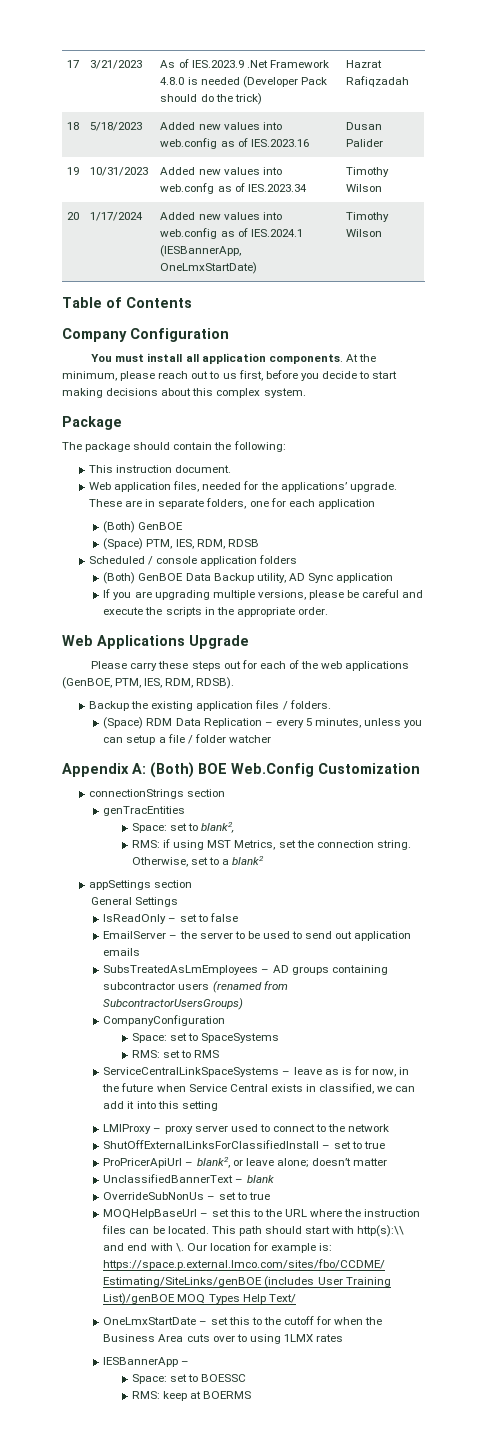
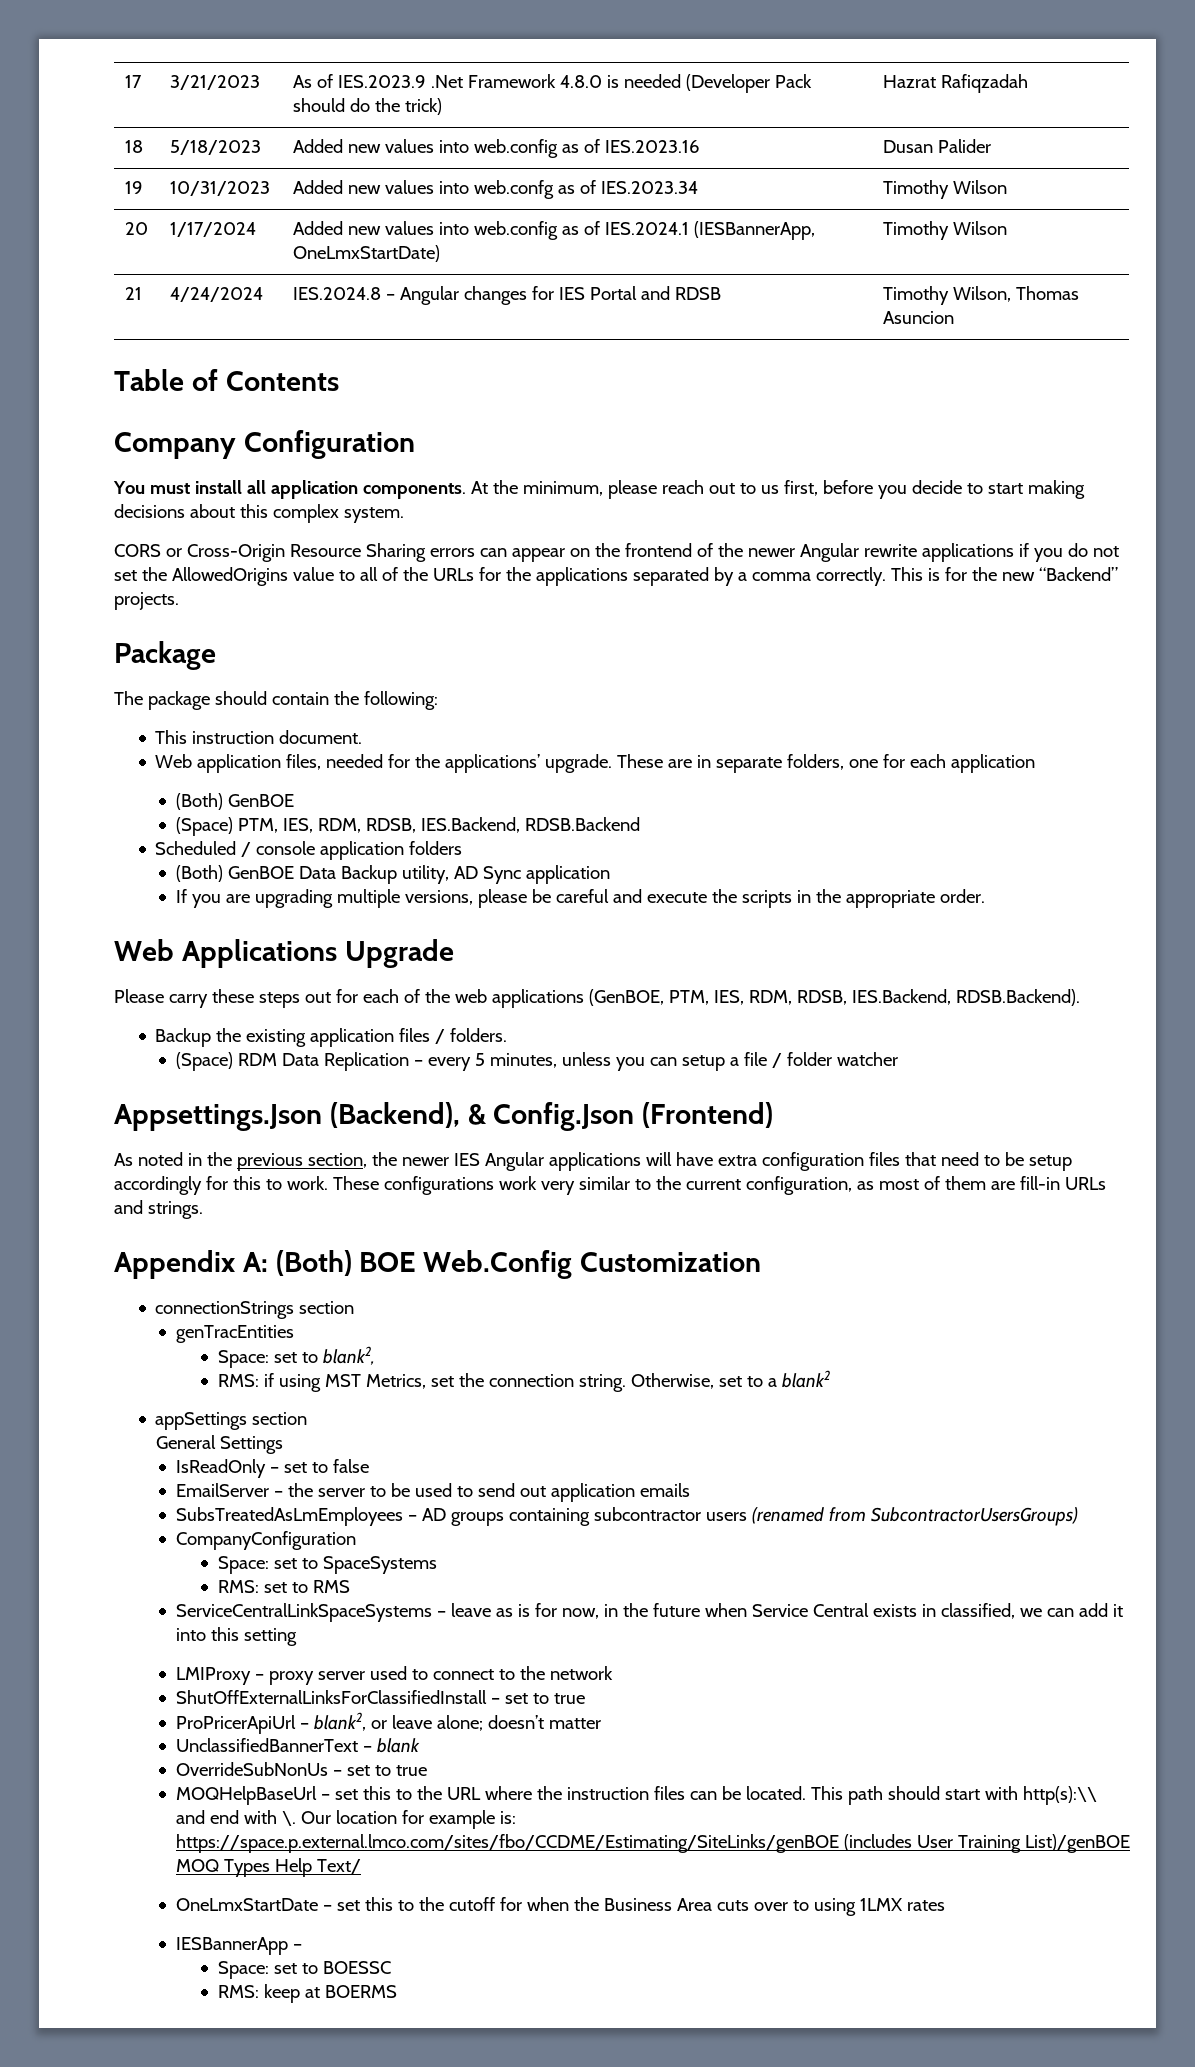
(383, 233) none -> [124,287,142,300] [169,287,263,302] [292,286,721,305] [882,286,1079,305] [882,311,954,324] // 21 | 4/24/2024 | IES.2024.8 – Angular changes for IES Portal and RDSB | Timothy Wilson, Thomas Asuncion
(306, 393) none -> [114,543,1119,562] [114,567,1118,586] [114,592,179,610] // CORS or Cross-Origin Resource Sharing errors can appear on the frontend of the newer Angular rewrite applications if you do not set the AllowedOrigins value to all of the URLs for the applications separated by a comma correctly. This is for the new “Backend” projects.
[227,539,259,547] RDSB -> [365,817,640,833] RDSB, IES.Backend, RDSB.Backend
[196,677,235,689] RDSB). -> [796,989,1080,1006] RDSB, IES.Backend, RDSB.Backend).
(271, 739) none -> [114,1102,774,1131] [114,1152,1072,1171] [114,1176,1106,1195] [114,1200,203,1219] // Appsettings.Json (Backend), & Config.Json (Frontend) // As noted in the previous section, the newer IES Angular applications will have extra configuration files that need to be setup accordingly for this to work. These configurations work very similar to the current configuration, as most of them are fill-in URLs and strings.

